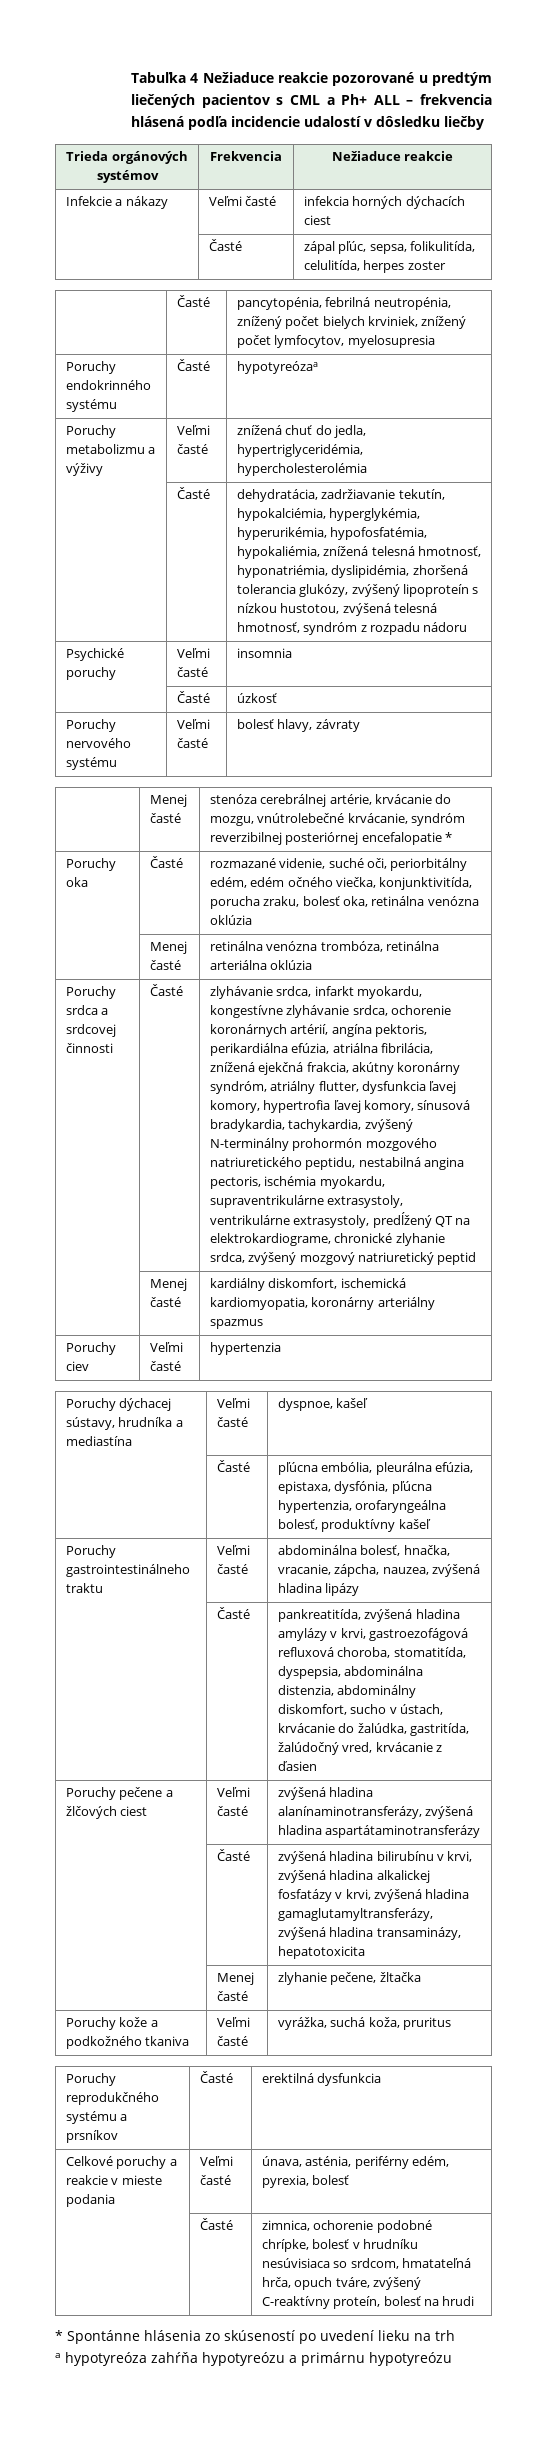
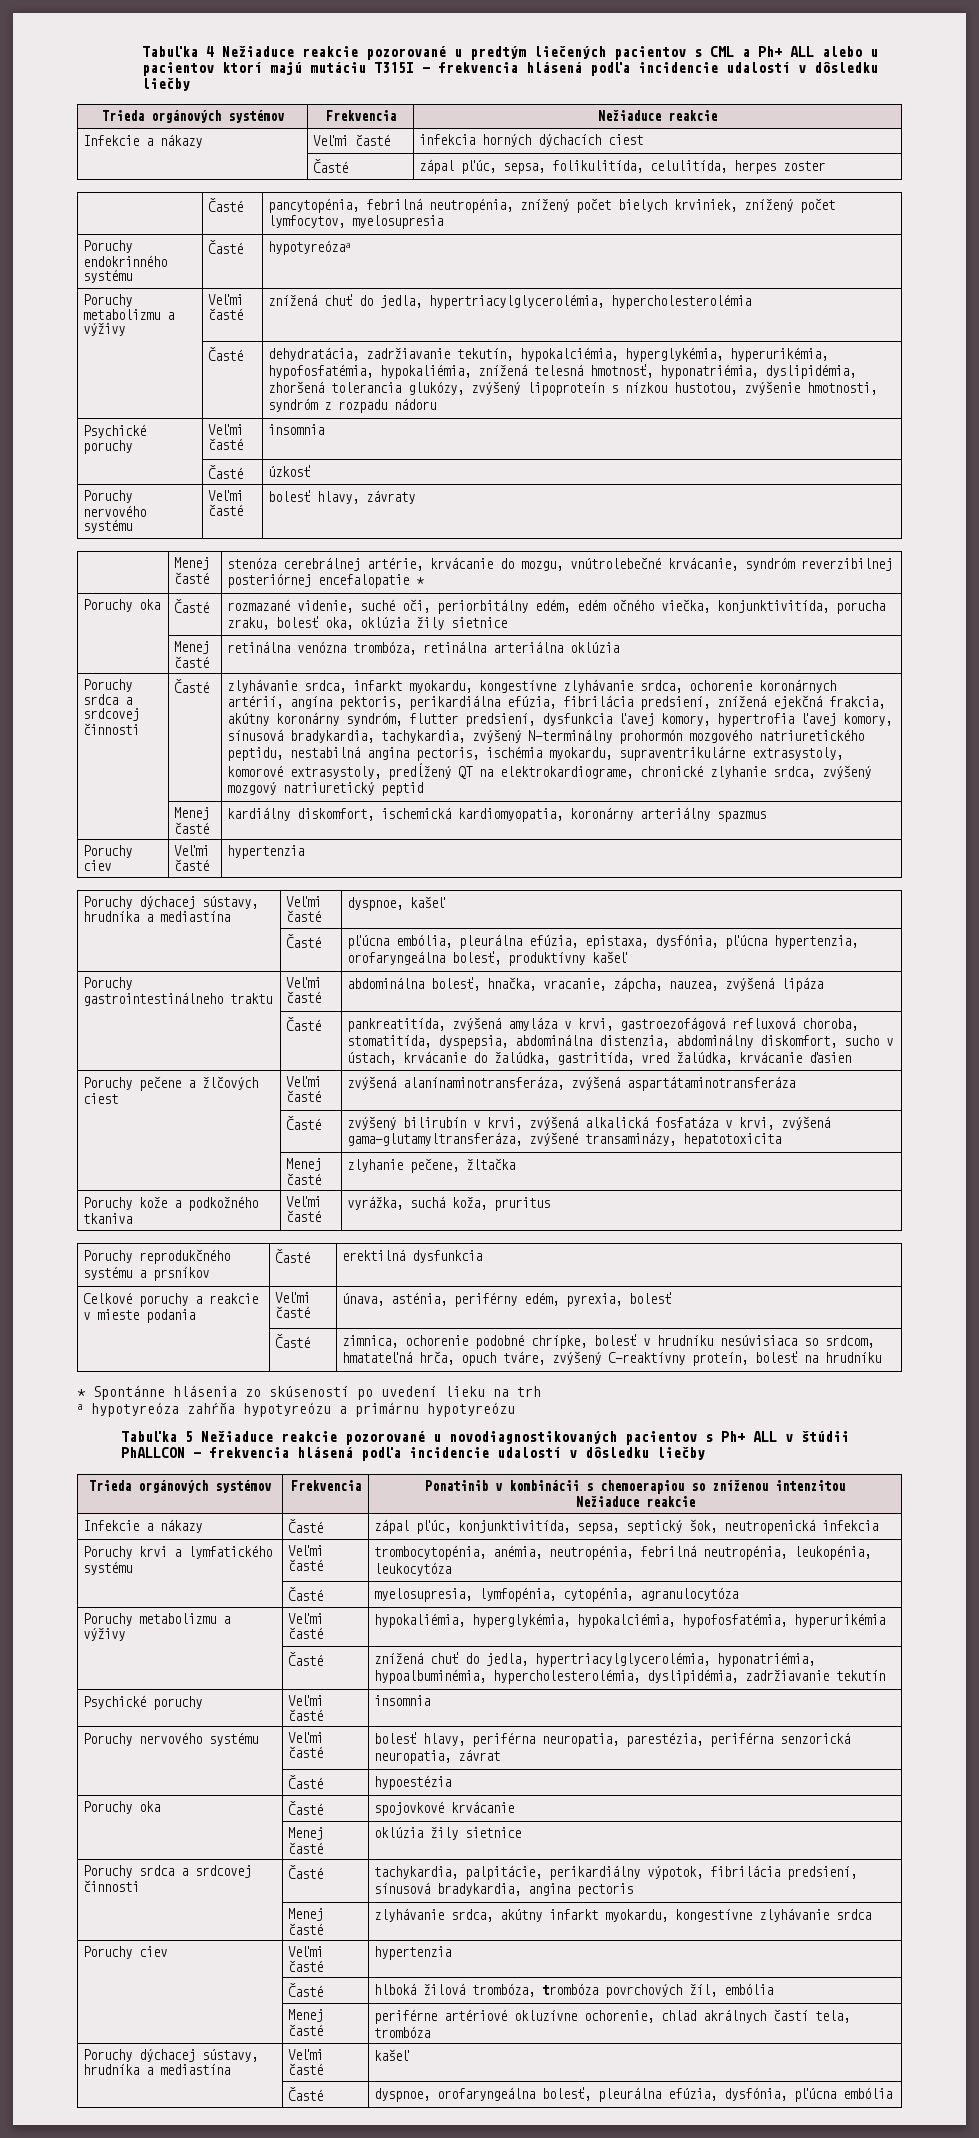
(400, 100) none -> [822,46,879,57] [142,62,415,76] alebo u pacientov ktorí majú mutáciu T315I
[236,444,363,457] hypertriglyceridémia, -> [429,294,605,309] hypertriacylglycerolémia,
[342,603,438,616] [236,622,300,633] zvýšená telesná hmotnosť, -> [744,381,878,395] zvýšenie hmotnosti,
[371,896,479,906] [209,915,252,925] retinálna venózna oklúzia -> [360,617,508,630] oklúzia žily sietnice
[332,1043,434,1054] atriálna fibrilácia, -> [563,695,711,710] fibrilácia predsiení,
[270,1081,359,1094] atriálny flutter, -> [409,713,536,727] flutter predsiení,
[209,1215,290,1225] ventrikulárne -> [227,765,284,777] komorové
[277,1583,360,1596] hladina lipázy -> [781,977,824,992] lipáza
[415,1609,460,1619] [277,1628,327,1641] hladina amylázy -> [508,1017,558,1031] amyláza
[277,1742,443,1755] žalúdočný vred, krvácanie z -> [641,1051,803,1065] vred žalúdka, krvácanie
[329,1787,374,1797] [277,1806,474,1819] [277,1825,481,1838] [216,1849,250,1861] [277,1851,473,1864] [277,1870,430,1883] [277,1889,470,1902] [277,1908,433,1921] [277,1927,374,1940] hladina alanínaminotransferázy, zvýšená hladina aspartátaminotransferázy // | Časté | zvýšená hladina bilirubínu v krvi, zvýšená hladina alkalickej fosfatázy v krvi, zvýšená hladina gamaglutamyltransferázy, zvýšená hladina -> [403,1076,796,1091] [286,1116,322,1130] [347,1116,831,1130] [347,1132,579,1146] alanínaminotransferáza, zvýšená aspartátaminotransferáza // | Časté | zvýšený bilirubín v krvi, zvýšená alkalická fosfatáza v krvi, zvýšená gama-glutamyltransferáza, zvýšené
[442,2296,475,2306] hrudi -> [825,1352,882,1363] hrudníku
(452, 2359) none -> [120,1431,849,1445] [120,1447,705,1461] [89,1480,271,1493] [290,1480,361,1491] [425,1480,845,1494] [575,1496,695,1507] [83,1519,203,1533] [288,1519,324,1533] [374,1519,879,1534] [83,1545,273,1559] [83,1561,133,1575] [288,1545,324,1556] [288,1559,324,1571] [374,1545,872,1560] [374,1562,452,1576] [288,1587,324,1601] [374,1587,739,1602] [83,1613,231,1626] [83,1628,126,1641] [288,1613,324,1624] [288,1627,324,1639] [374,1613,886,1628] [288,1652,324,1666] [374,1652,816,1667] [374,1669,886,1684] [83,1695,203,1710] [288,1695,324,1706] [288,1709,324,1721] [374,1695,431,1706] [83,1732,259,1746] [288,1732,324,1743] [288,1746,324,1758] [374,1732,851,1747] [374,1749,501,1764] [288,1775,324,1789] [374,1775,452,1790] [83,1801,161,1814] [288,1801,324,1815] [374,1801,515,1816] [288,1827,324,1840] [288,1842,324,1854] [374,1827,522,1840] [83,1865,252,1878] [83,1880,140,1892] [288,1865,324,1879] [374,1865,858,1880] [374,1882,634,1897] [288,1908,324,1921] [288,1923,324,1935] [374,1908,872,1922] [83,1946,168,1959] [288,1946,324,1957] [288,1960,324,1972] [374,1946,452,1960] [288,1983,324,1997] [374,1983,774,1998] [288,2009,324,2022] [288,2024,324,2036] [374,2009,851,2024] [374,2026,431,2038] [83,2049,259,2062] [83,2064,231,2075] [288,2049,324,2060] [288,2063,324,2075] [374,2049,410,2061] [288,2087,324,2101] [374,2087,893,2102] // Tabuľka 5 Nežiaduce reakcie pozorované u novodiagnostikovaných pacientov s Ph+ ALL v štúdii PhALLCON – frekvencia hlásená podľa incidencie udalostí v dôsledku liečby // Trieda orgánových systémov | Frekvencia | Ponatinib v kombinácii s chemoerapiou so zníženou intenzitou // Nežiaduce reakcie // Infekcie a nákazy | Časté | zápal pľúc, konjunktivitída, sepsa, septický šok, neutropenická infekcia // Poruchy krvi a lymfatického systému | Veľmi časté | trombocytopénia, anémia, neutropénia, febrilná neutropénia, leukopénia, leukocytóza // | Časté | myelosupresia, lymfopénia, cytopénia, agranulocytóza // Poruchy metabolizmu a výživy | Veľmi časté | hypokaliémia, hyperglykémia, hypokalciémia, hypofosfatémia, hyperurikémia // | Časté | znížená chuť do jedla, hypertriacylglycerolémia, hyponatriémia, hypoalbuminémia, hypercholesterolémia, dyslipidémia, zadržiavanie tekutín // Psychické poruchy | Veľmi časté | insomnia // Poruchy nervového systému | Veľmi časté | bolesť hlavy, periférna neuropatia, parestézia, periférna senzorická neuropatia, závrat // | Časté | hypoestézia // Poruchy oka | Časté | spojovkové krvácanie // | Menej časté | oklúzia žily sietnice // Poruchy srdca a srdcovej činnosti | Časté | tachykardia, palpitácie, perikardiálny výpotok, fibrilácia predsiení, sínusová bradykardia, angina pectoris // | Menej časté | zlyhávanie srdca, akútny infarkt myokardu, kongestívne zlyhávanie srdca // Poruchy ciev | Veľmi časté | hypertenzia // | Časté | hlboká žilová trombóza, trombóza povrchových žíl, embólia // | Menej časté | periférne artériové okluzívne ochorenie, chlad akrálnych častí tela, trombóza // Poruchy dýchacej sústavy, hrudníka a mediastína | Veľmi časté | kašeľ // | Časté | dyspnoe, orofaryngeálna bolesť, pleurálna efúzia, dysfónia, pľúcna embólia

